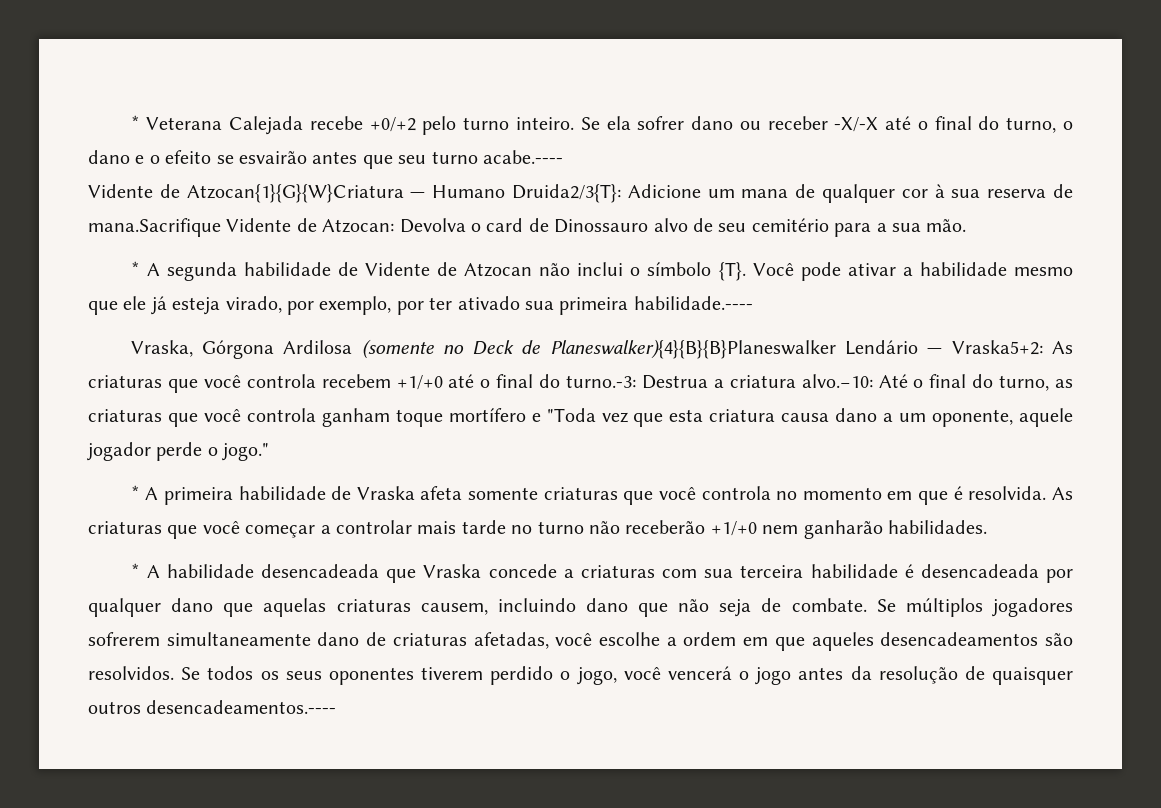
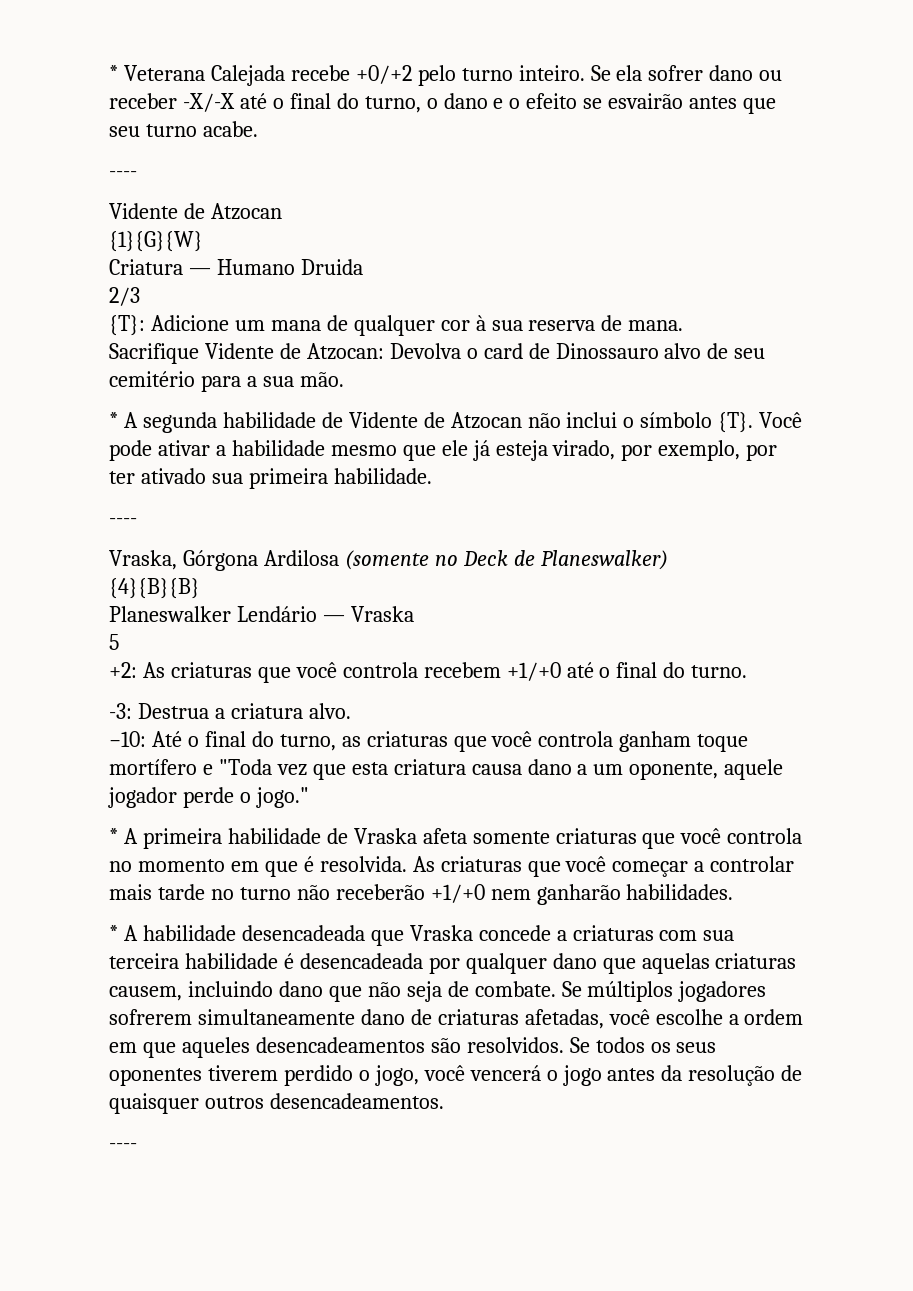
[482,150,563,164] [88,184,621,203] acabe.---- // Vidente de Atzocan{1}{G}{W}Criatura — Humano Druida2/3{T}: -> [202,121,258,137] [109,171,137,178] [109,203,282,220] [109,231,203,252] [109,259,363,275] [109,287,140,306] [109,315,145,336] acabe. // ---- // Vidente de Atzocan // {1}{G}{W} // Criatura — Humano Druida // 2/3 // {T}:
[88,218,221,237] mana.Sacrifique -> [628,320,684,331] [109,343,199,364] mana. // Sacrifique
[633,296,753,310] habilidade.---- -> [333,468,432,484] [109,518,137,525] habilidade. // ----
[549,339,1043,359] Planeswalker){4}{B}{B}Planeswalker Lendário — Vraska5+2: -> [540,550,668,570] [109,578,200,599] [109,606,414,622] [109,634,119,650] [109,662,137,678] Planeswalker) // {4}{B}{B} // Planeswalker Lendário — Vraska // 5 // +2:
[565,375,636,388] turno.-3: -> [691,665,748,678] [109,703,132,719] turno. // -3:
[801,374,873,388] alvo.−10: -> [308,703,351,719] [109,731,146,747] alvo. // −10:
[146,700,337,714] desencadeamentos.---- -> [269,1093,444,1109] [109,1143,137,1150] desencadeamentos. // ----

